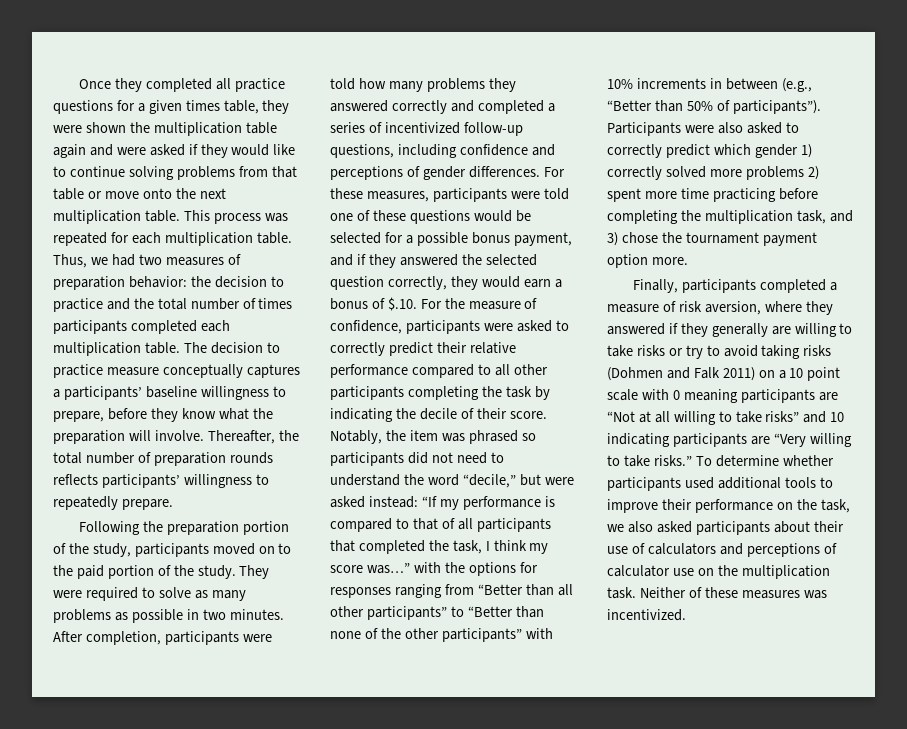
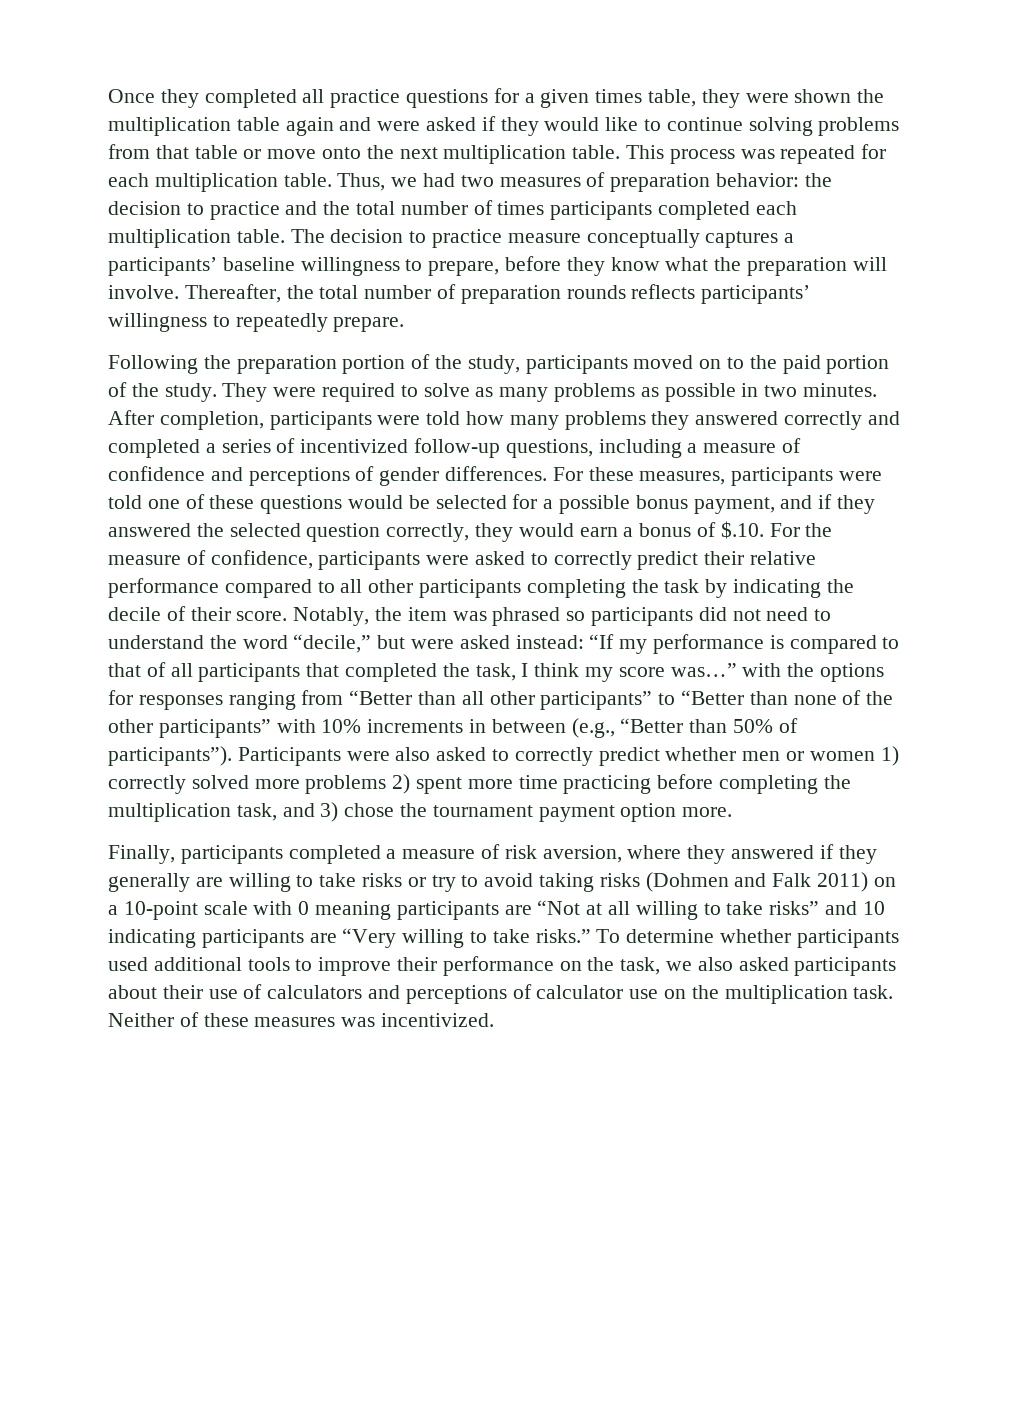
(457, 151) none -> [687,438,802,453] a measure of
[713,144,798,158] which gender -> [665,747,875,761] whether men or women
[789,367,841,381] 10 point -> [123,901,198,920] 10-point

